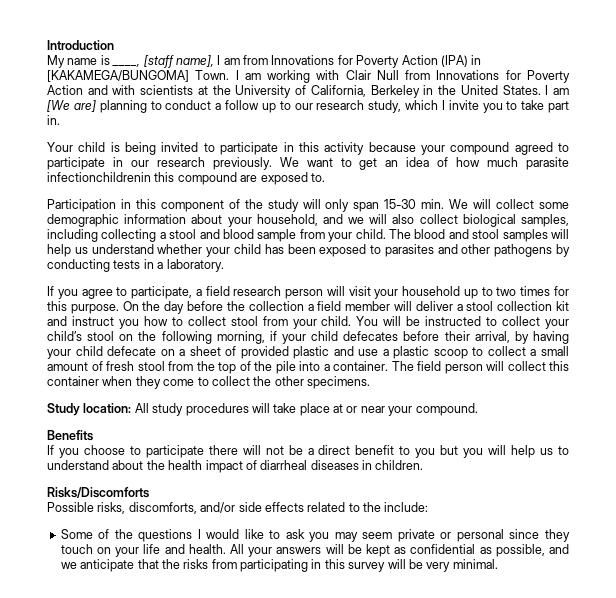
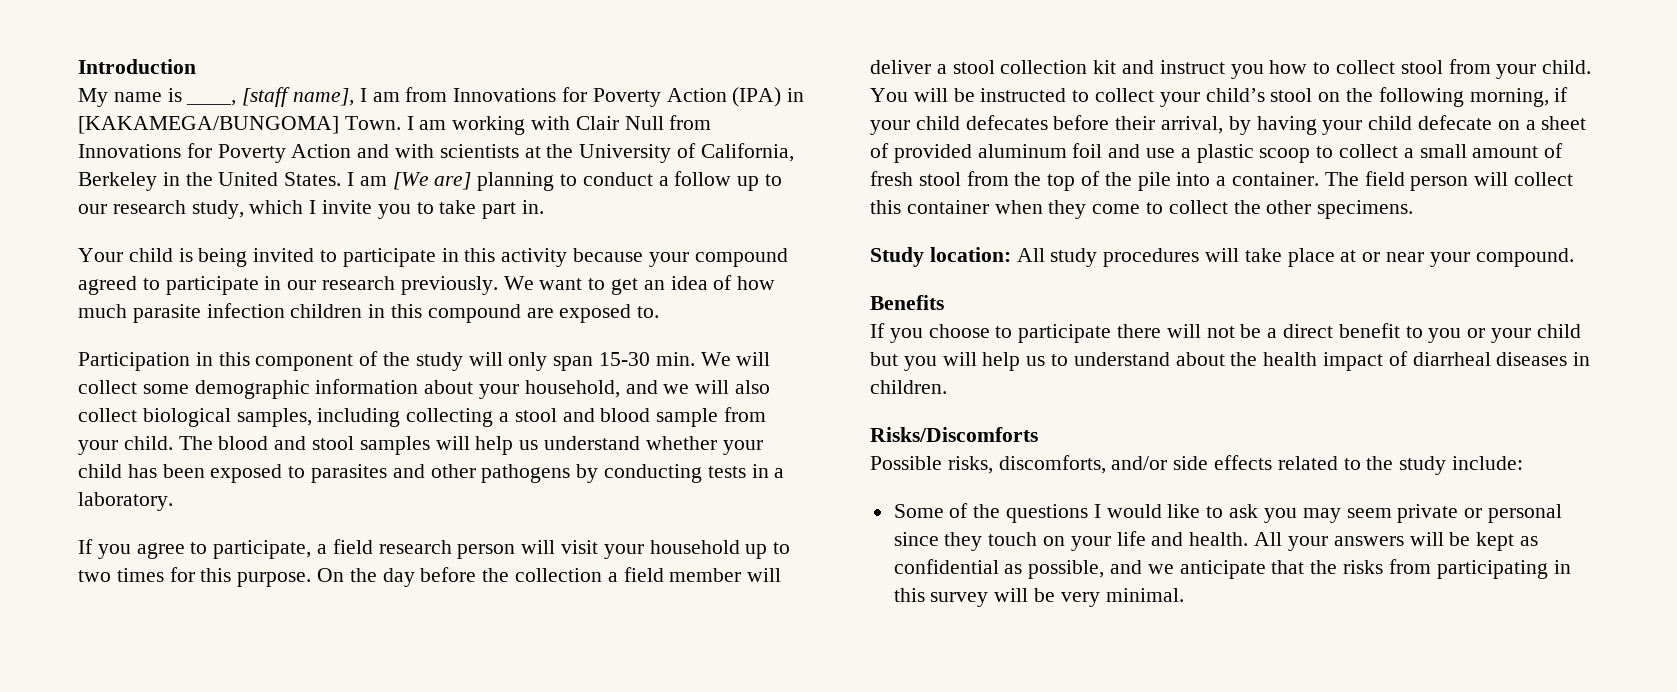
[47,172,151,182] infectionchildrenin -> [206,303,386,318] infection children in
[293,346,330,359] plastic -> [977,143,1103,158] aluminum foil
(436, 453) none -> [1467,324,1581,343] or your child
(381, 507) none -> [1399,456,1447,475] study

